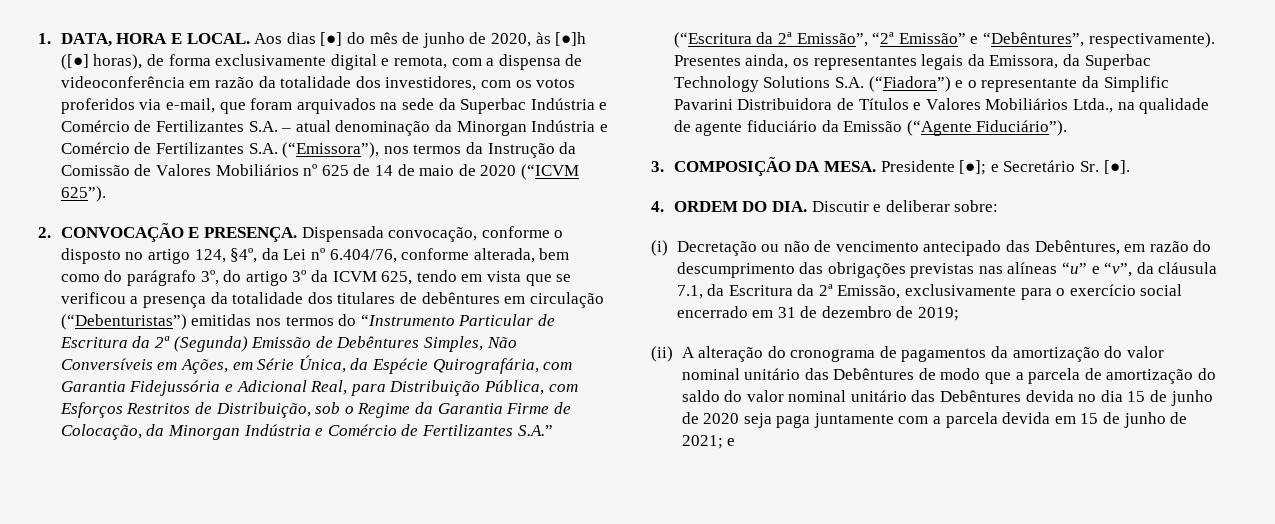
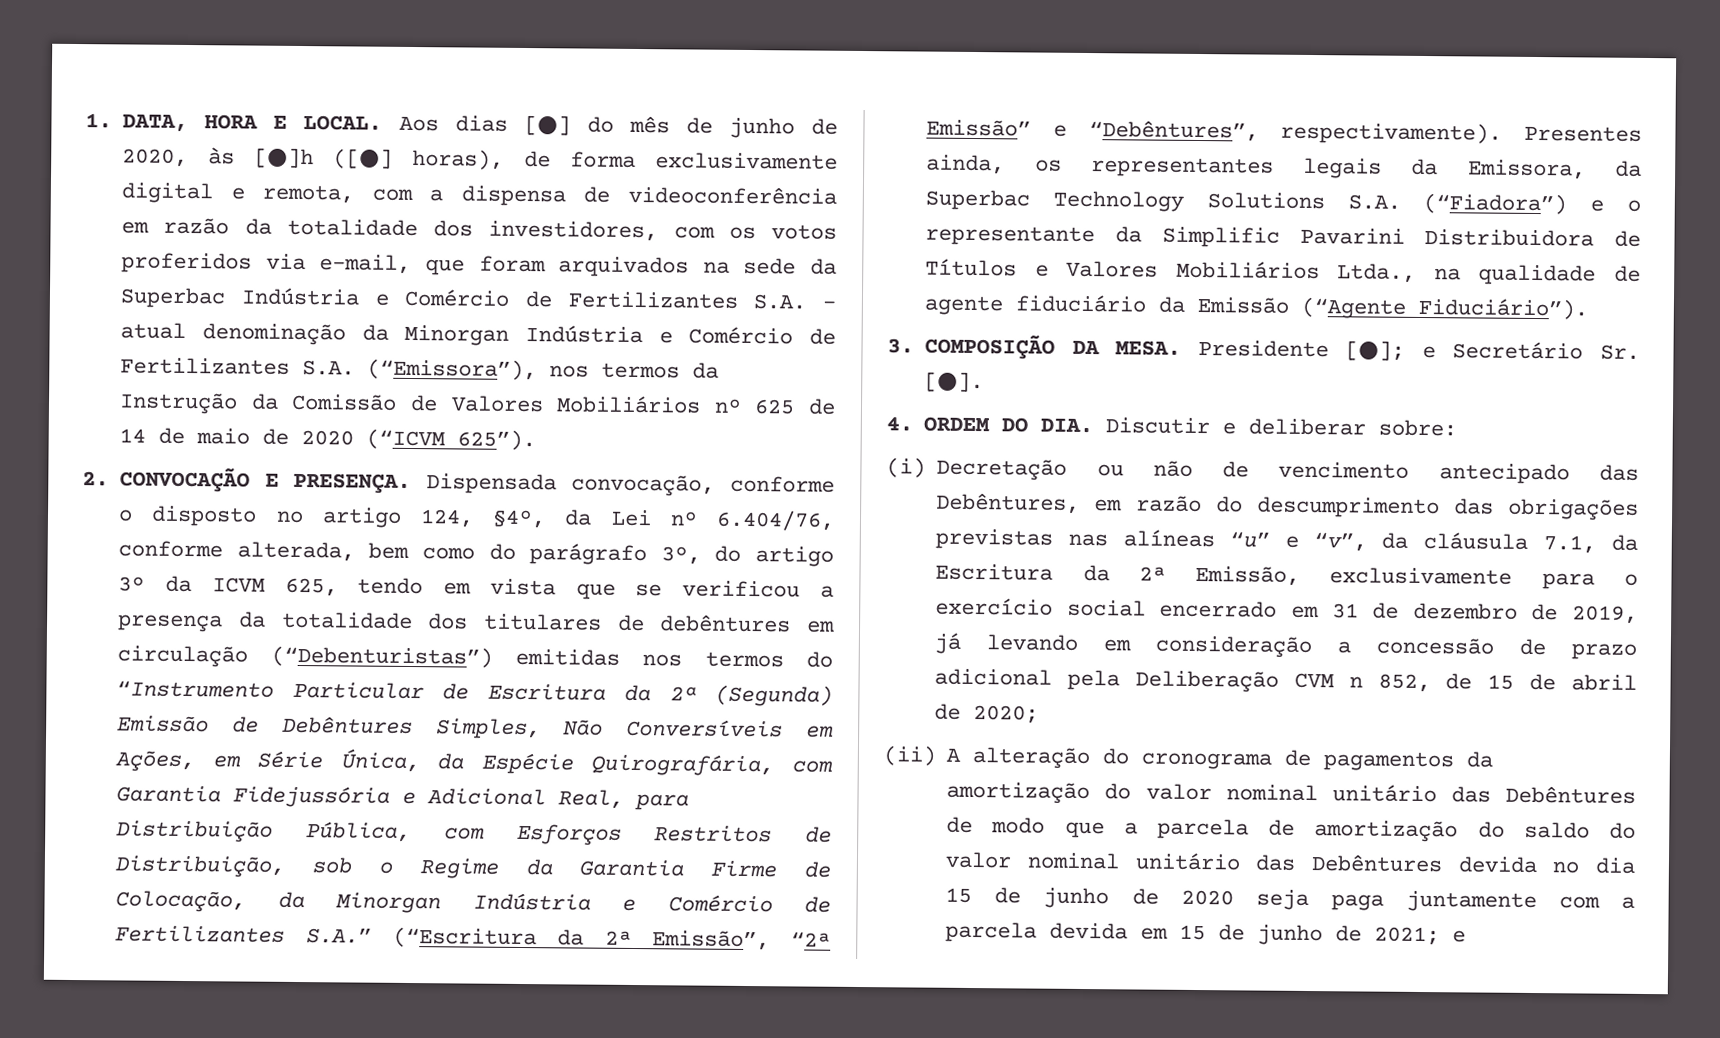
[918,307,960,321] 2019; -> [1572,605,1638,624] [934,632,1637,660] [934,668,1637,693] [934,703,1040,724] 2019, já levando em consideração a concessão de prazo adicional pela Deliberação CVM n 852, de 15 de abril de 2020;

